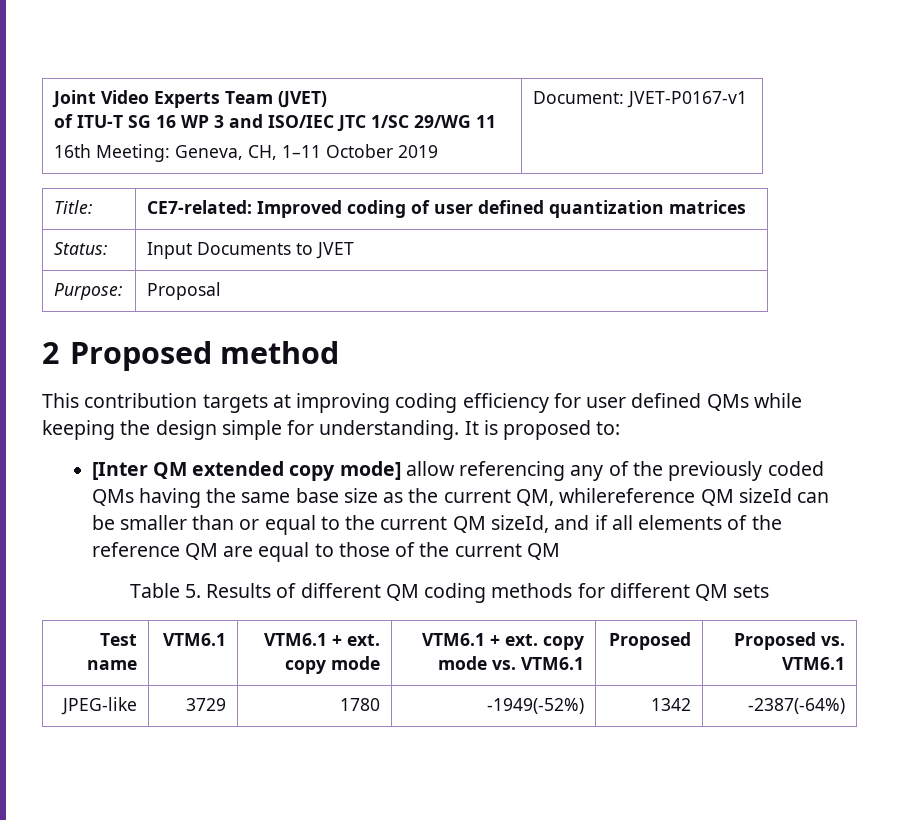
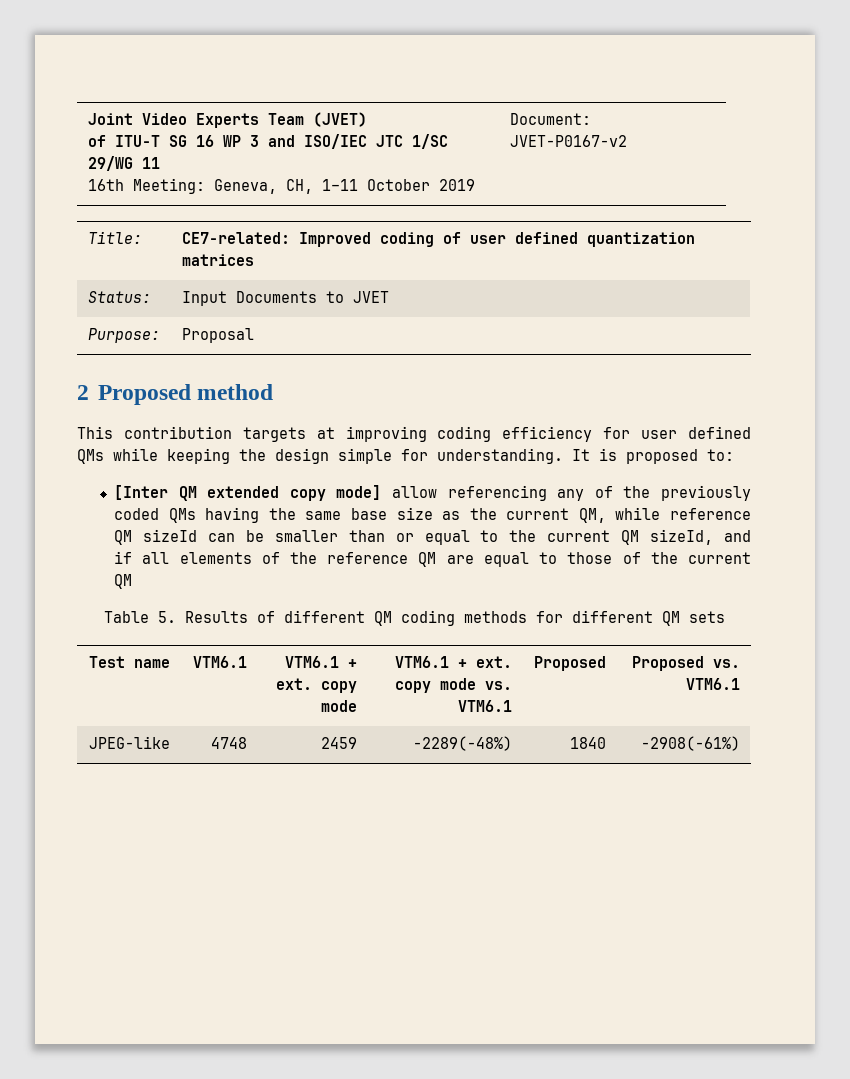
[627,91,748,108] JVET-P0167-v1 -> [509,135,627,147] JVET-P0167-v2
[559,488,696,503] whilereference -> [615,507,751,520] while reference
[185,698,226,711] [339,698,380,711] [486,698,584,714] [650,698,691,711] [747,698,845,714] 3729 | 1780 | -1949(-52%) | 1342 | -2387(-64%) -> [211,737,248,749] [321,737,358,749] [413,736,513,751] [570,737,607,749] [641,736,741,751] 4748 | 2459 | -2289(-48%) | 1840 | -2908(-61%)

